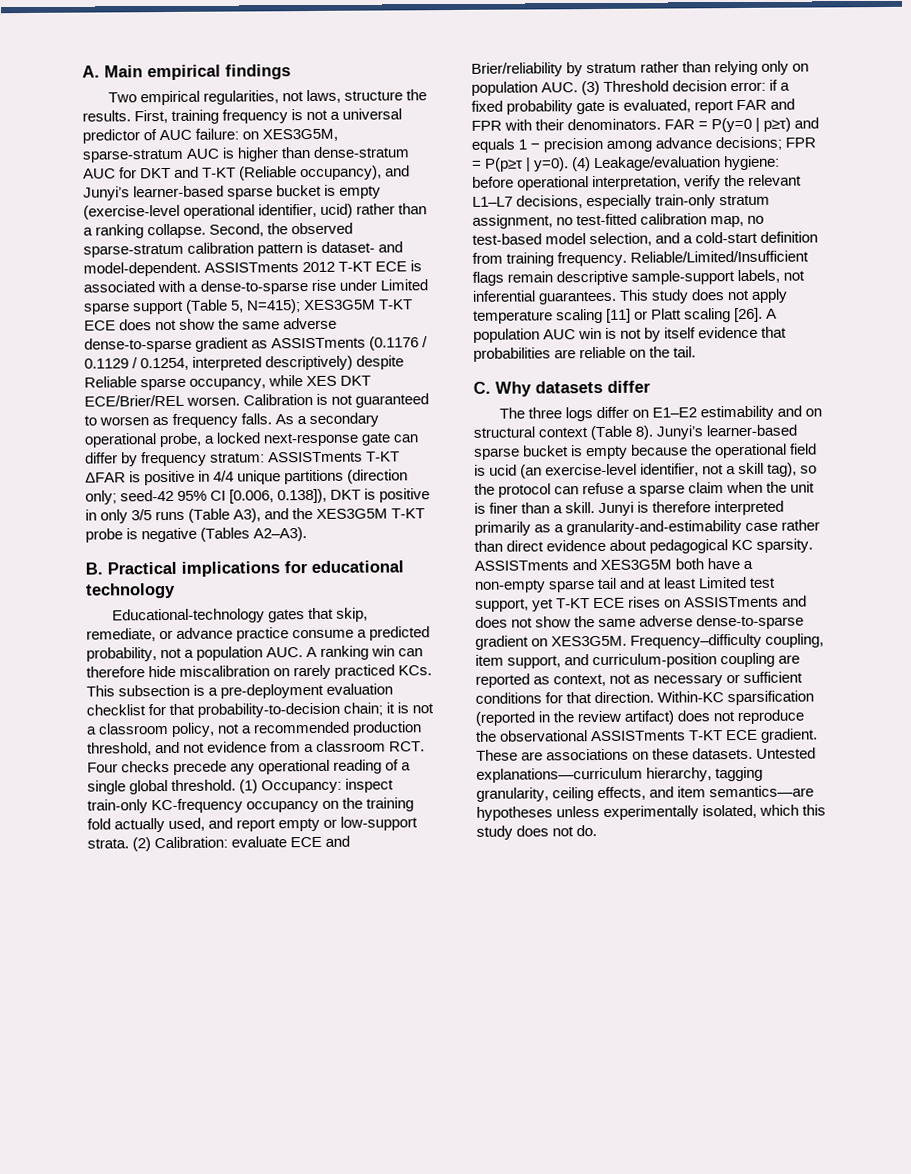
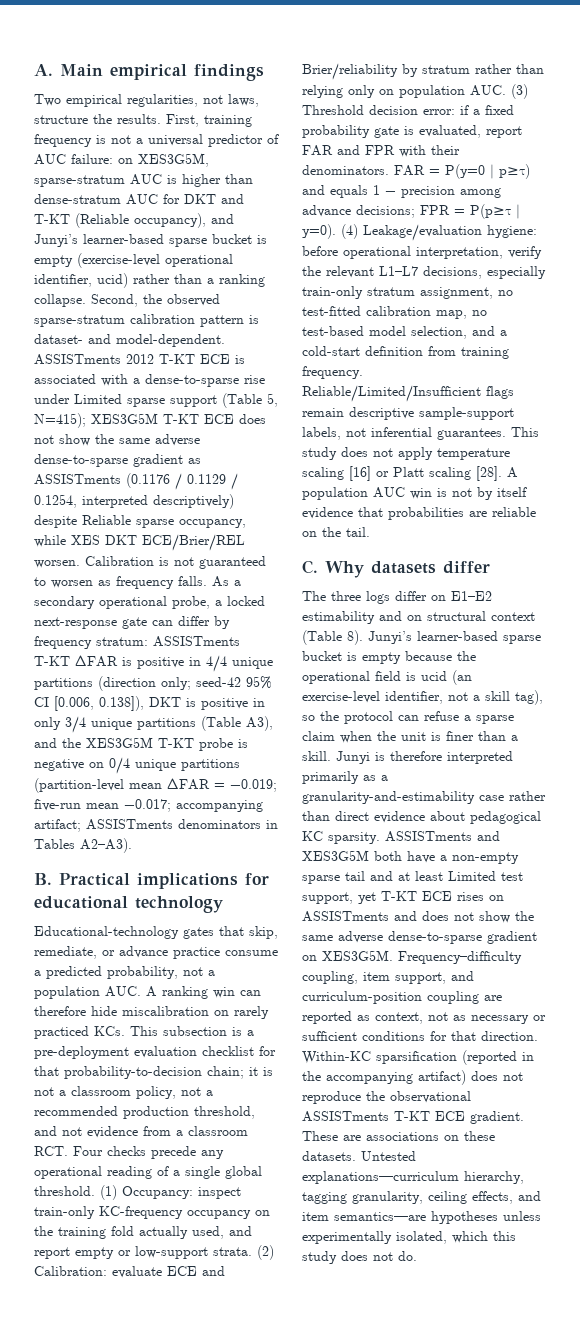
[131,509,186,521] 3/5 runs -> [65,716,196,733] 3/4 unique partitions
[200,527,251,542] (Tables -> [89,757,240,774] [34,777,277,793] [34,799,263,812] [34,819,278,832] [34,839,75,849] on 0/4 unique partitions (partition-level mean ΔFAR = −0.019; five-run mean −0.017; accompanying artifact; ASSISTments denominators in Tables
[606,308,632,323] [11] -> [349,466,371,481] [16]
[734,307,764,323] [26]. -> [476,466,502,481] [28].
[577,710,622,723] review -> [326,1072,413,1084] accompanying

